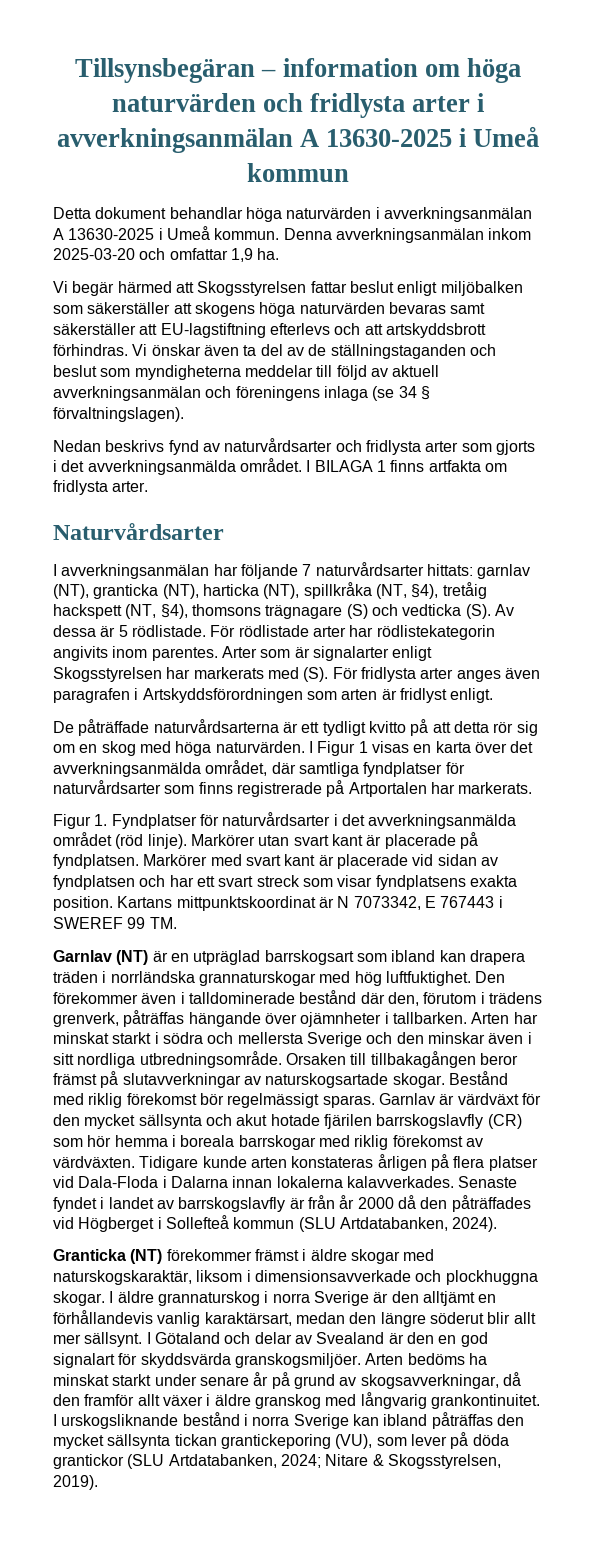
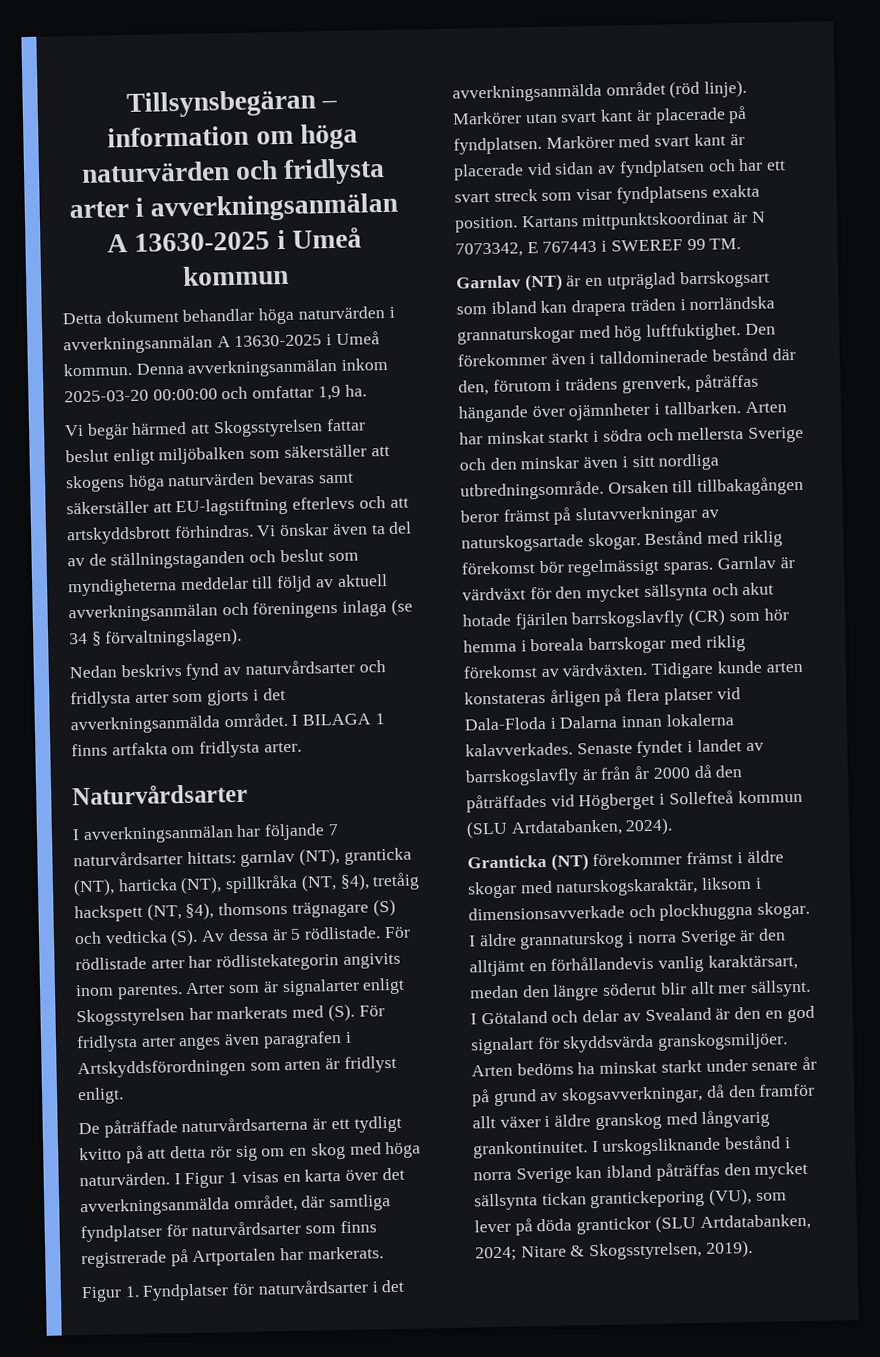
(135, 254) none -> [152,388,218,401] 00:00:00

